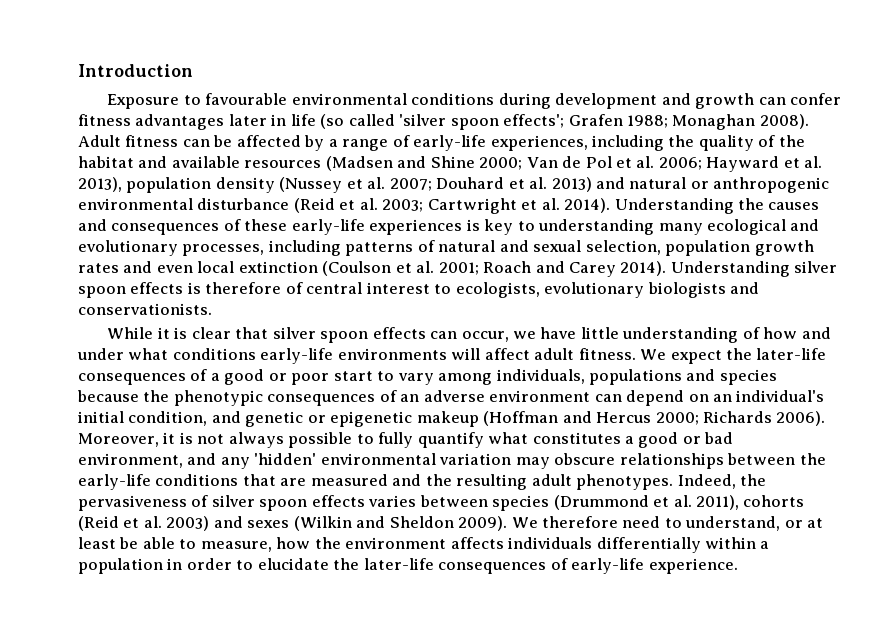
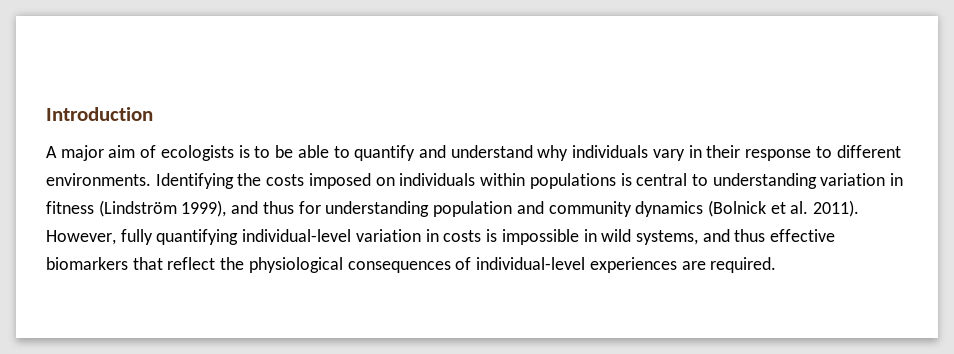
[107,93,841,109] [78,114,809,130] [78,135,805,151] [78,156,823,172] [78,177,830,193] [78,198,820,214] [78,219,820,235] [78,240,814,256] [78,261,838,277] [78,282,760,298] [78,303,212,315] [107,327,831,343] [77,348,827,364] [78,369,777,385] [77,390,825,406] [78,411,826,427] [78,432,734,448] [78,453,826,469] [78,474,767,490] [78,495,805,511] [78,516,824,531] [78,537,770,553] [78,558,738,574] Exposure to favourable environmental conditions during development and growth can confer fitness advantages later in life (so called 'silver spoon effects'; Grafen 1988; Monaghan 2008). Adult fitness can be affected by a range of early-life experiences, including the quality of the habitat and available resources (Madsen and Shine 2000; Van de Pol et al. 2006; Hayward et al. 2013), population density (Nussey et al. 2007; Douhard et al. 2013) and natural or anthropogenic environmental disturbance (Reid et al. 2003; Cartwright et al. 2014). Understanding the causes and consequences of these early-life experiences is key to understanding many ecological and evolutionary processes, including patterns of natural and sexual selection, population growth rates and even local extinction (Coulson et al. 2001; Roach and Carey 2014). Understanding silver spoon effects is therefore of central interest to ecologists, evolutionary biologists and conservationists. // While it is clear that silver spoon effects can occur, we have little understanding of how and under what conditions early-life environments will affect adult fitness. We expect the later-life consequences of a good or poor start to vary among individuals, populations and species because the phenotypic consequences of an adverse environment can depend on an individual's initial condition, and genetic or epigenetic makeup (Hoffman and Hercus 2000; Richards 2006). Moreover, it is not always possible to fully quantify what constitutes a good or bad environment, and any 'hidden' environmental variation may obscure relationships between the early-life conditions that are measured and the resulting adult phenotypes. Indeed, the pervasiveness of silver spoon effects varies between species (Drummond et al. 2011), cohorts (Reid et al. 2003) and sexes (Wilkin and Sheldon 2009). We therefore need to understand, or at least be able to measure, how the environment affects individuals differentially within a population in order to elucidate the later-life consequences of early-life experience. -> [46,145,901,161] [46,173,904,189] [46,200,860,217] [46,229,836,245] [46,257,777,273] A major aim of ecologists is to be able to quantify and understand why individuals vary in their response to different environments. Identifying the costs imposed on individuals within populations is central to understanding variation in fitness (Lindström 1999), and thus for understanding population and community dynamics (Bolnick et al. 2011). However, fully quantifying individual-level variation in costs is impossible in wild systems, and thus effective biomarkers that reflect the physiological consequences of individual-level experiences are required.

